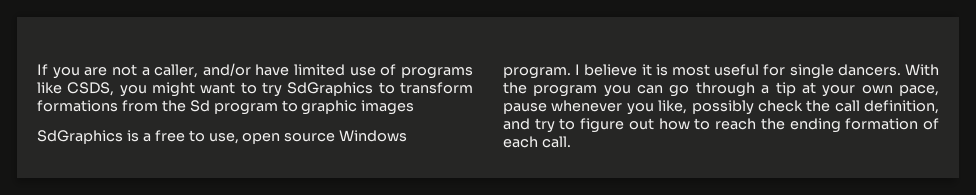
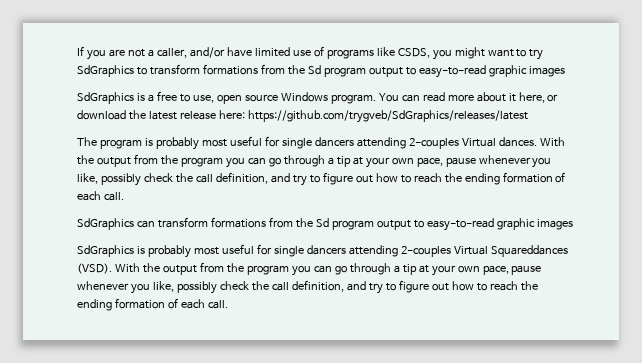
[281,100,298,112] to -> [368,65,486,78] output to easy-to-read
[575,64,939,79] I believe it is most useful for single dancers. With -> [378,92,559,103] [77,110,528,123] [77,136,565,150] [77,154,158,167] You can read more about it here, or download the latest release here: https://github.com/trygveb/SdGraphics/releases/latest // The program is probably most useful for single dancers attending 2-couples Virtual dances. With the output from
(571, 142) none -> [77,217,573,231] [77,244,568,258] [77,262,542,276] [77,280,538,294] [77,298,228,311] // SdGraphics can transform formations from the Sd program output to easy-to-read graphic images // SdGraphics is probably most useful for single dancers attending 2-couples Virtual Squareddances (VSD). With the output from the program you can go through a tip at your own pace, pause whenever you like, possibly check the call definition, and try to figure out how to reach the ending formation of each call.

